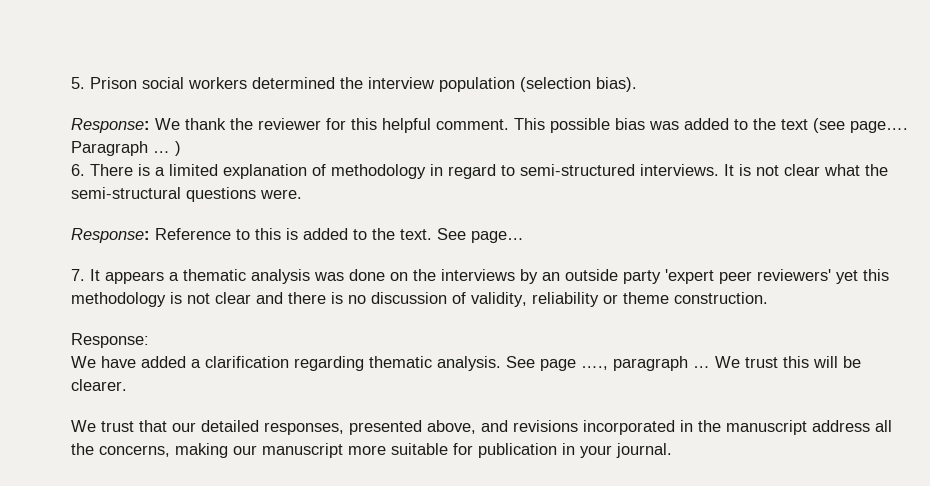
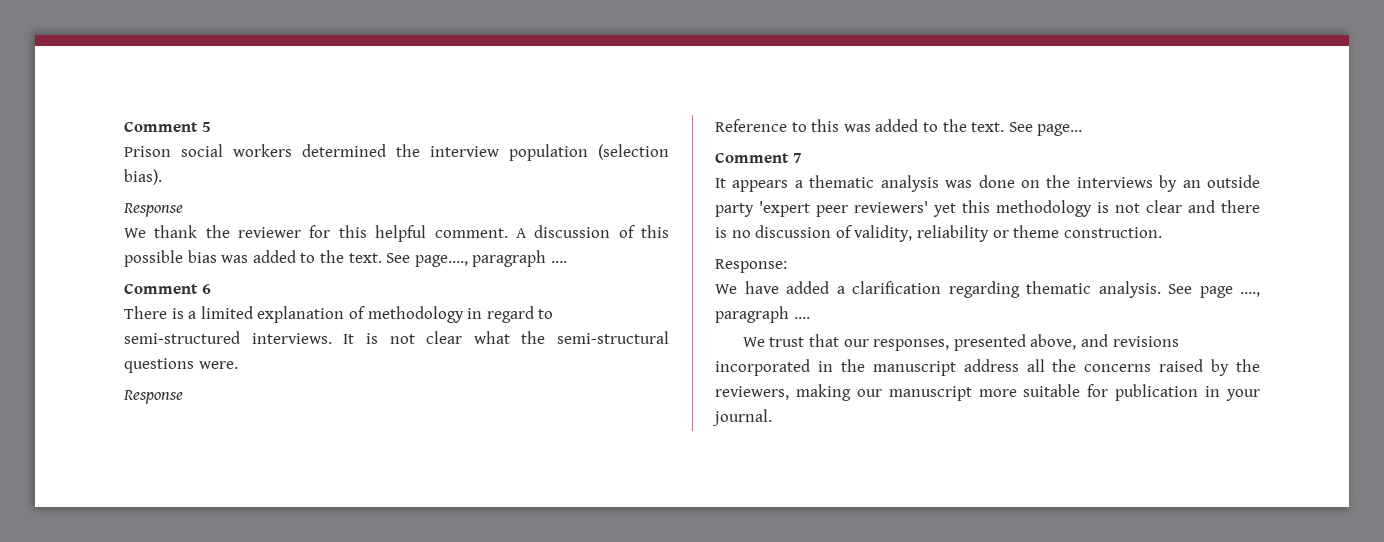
[71,77,85,89] 5. -> [124,121,211,132] Comment 5 //
[71,118,150,133] Response: -> [123,203,183,217] Response //
[514,118,545,130] This -> [515,225,669,238] A discussion of this
[781,118,908,133] [71,141,181,156] [71,164,85,176] text (see page…. Paragraph … ) // 6. -> [348,250,567,267] [124,283,211,294] text. See page…., paragraph …. // Comment 6 //
[71,228,150,243] Response: -> [123,390,183,404] Response //
[286,228,298,240] is -> [843,124,871,132] was
[71,269,85,281] 7. -> [715,152,802,163] Comment 7 //
[693,356,861,368] [71,379,127,391] … We trust this will be clearer. -> [793,317,810,319] ….
[201,420,259,432] detailed -> (869, 343) none
[99,445,170,457] concerns, -> [1084,359,1260,376] [715,386,789,400] concerns raised by the reviewers,

